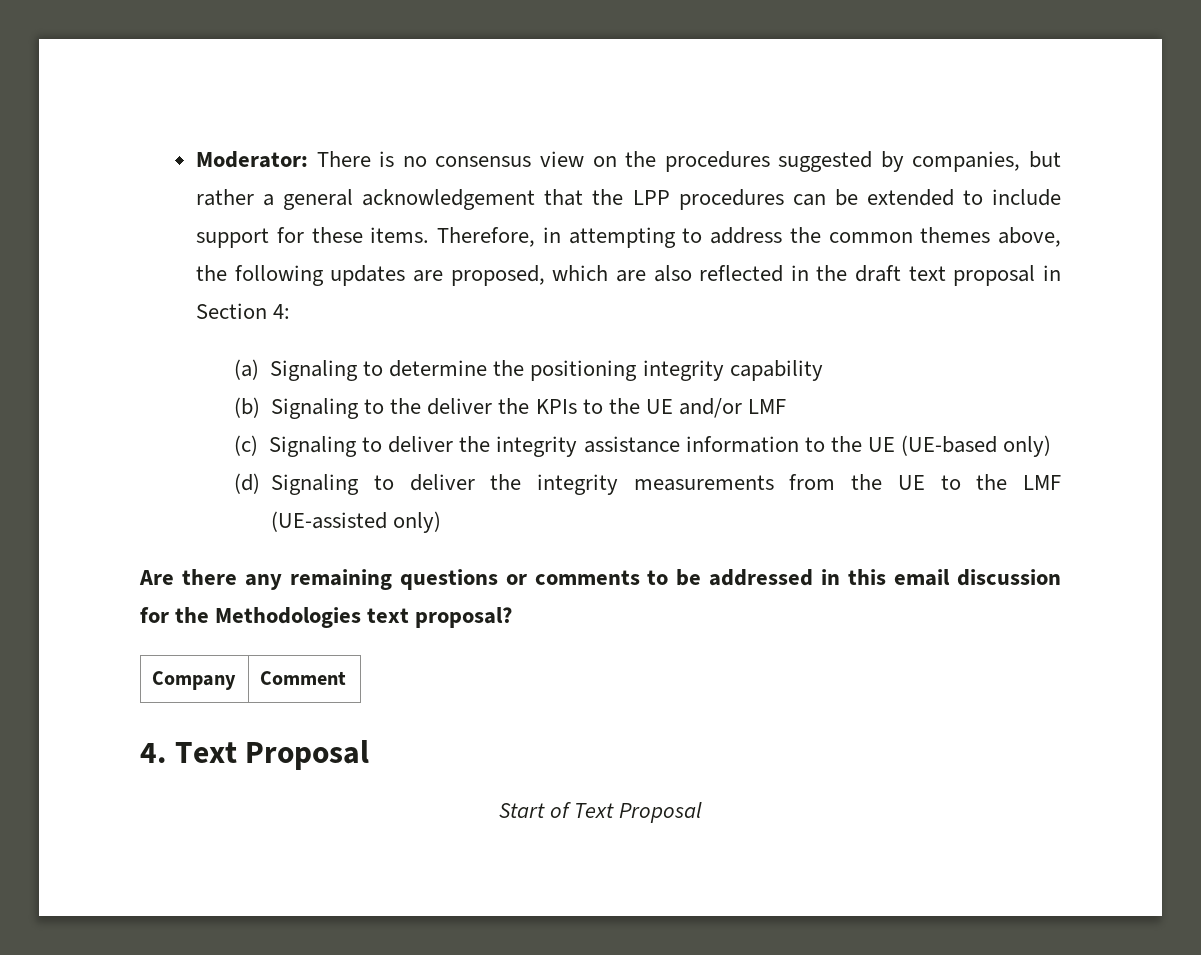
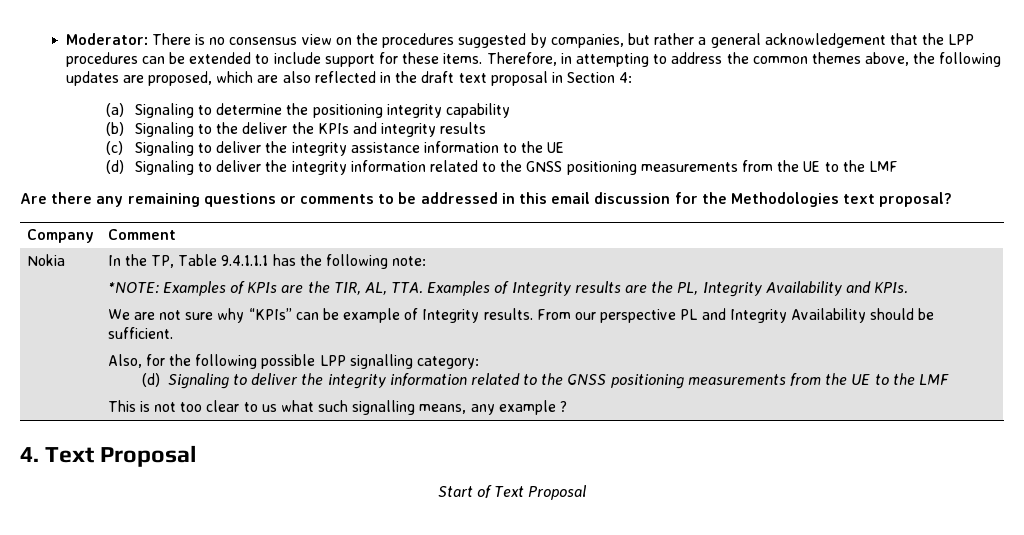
[582,398,786,418] to the UE and/or LMF -> [352,122,487,137] and integrity results
[900,435,1051,457] [233,473,1062,495] [271,511,442,533] (UE-based only) // (d) Signaling to deliver the integrity measurements from the UE to the LMF (UE-assisted only) -> [106,160,898,175] // (d) Signaling to deliver the integrity information related to the GNSS positioning measurements from the UE to the LMF
(347, 678) none -> [26,254,65,266] [107,254,427,269] [107,281,909,297] [107,308,935,323] [107,327,173,339] [107,354,479,369] [142,373,949,389] [107,400,568,415] // Nokia | In the TP, Table 9.4.1.1.1 has the following note: // *NOTE: Examples of KPIs are the TIR, AL, TTA. Examples of Integrity results are the PL, Integrity Availability and KPIs. // We are not sure why “KPIs” can be example of Integrity results. From our perspective PL and Integrity Availability should be sufficient. // Also, for the following possible LPP signalling category: // (d) Signaling to deliver the integrity information related to the GNSS positioning measurements from the UE to the LMF // This is not too clear to us what such signalling means, any example ?

